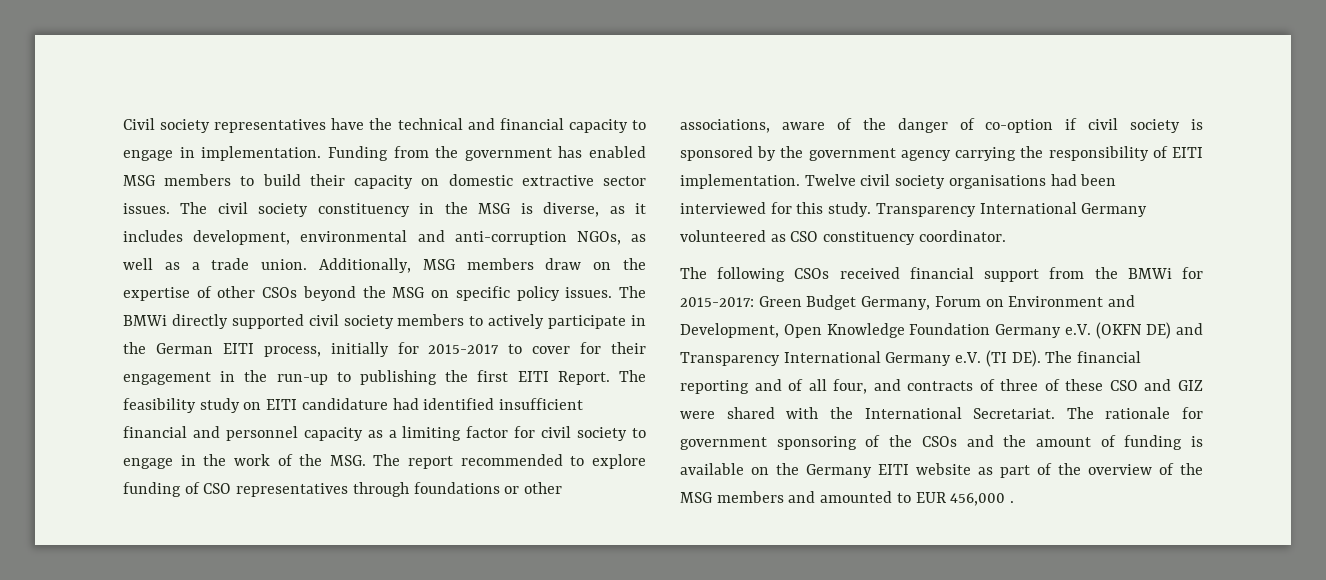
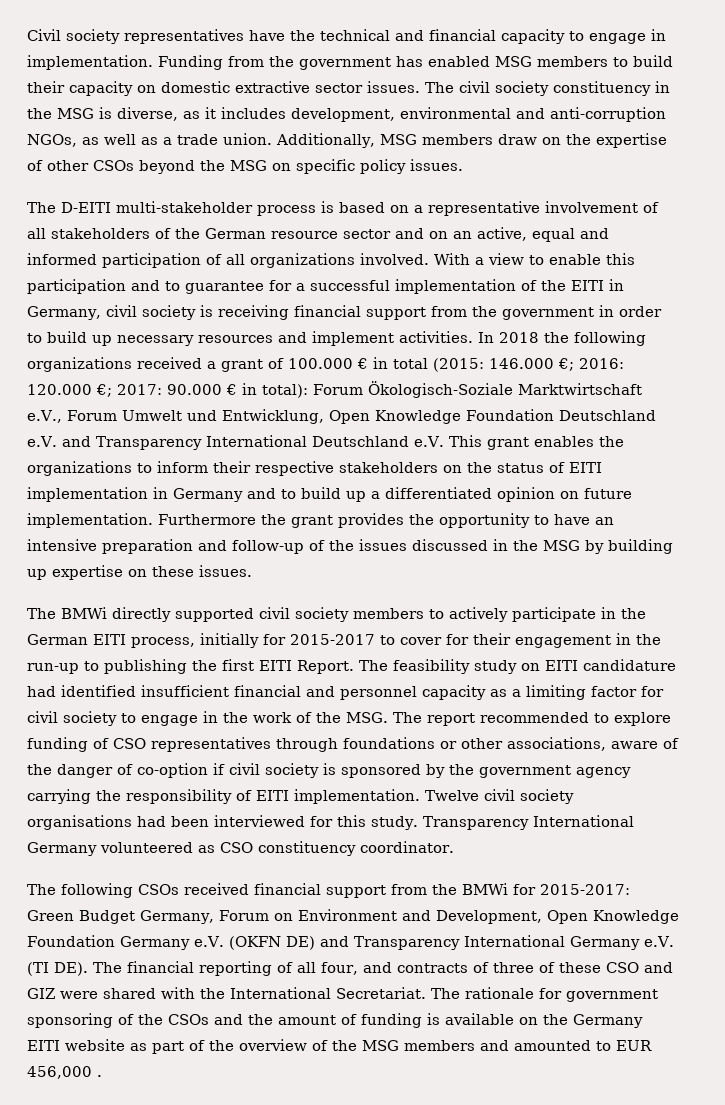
(613, 292) none -> [27,201,659,216] [27,227,609,242] [27,253,635,268] [27,279,624,294] [27,305,662,320] [27,331,646,346] [27,357,624,372] [27,381,642,398] [27,409,656,424] [27,435,624,450] [27,461,602,476] [27,487,632,502] [27,513,614,528] [27,539,673,554] [27,565,252,580] // The D-EITI multi-stakeholder process is based on a representative involvement of all stakeholders of the German resource sector and on an active, equal and informed participation of all organizations involved. With a view to enable this participation and to guarantee for a successful implementation of the EITI in Germany, civil society is receiving financial support from the government in order to build up necessary resources and implement activities. In 2018 the following organizations received a grant of 100.000 € in total (2015: 146.000 €; 2016: 120.000 €; 2017: 90.000 € in total): Forum Ökologisch-Soziale Marktwirtschaft e.V., Forum Umwelt und Entwicklung, Open Knowledge Foundation Deutschland e.V. and Transparency International Deutschland e.V. This grant enables the organizations to inform their respective stakeholders on the status of EITI implementation in Germany and to build up a differentiated opinion on future implementation. Furthermore the grant provides the opportunity to have an intensive preparation and follow-up of the issues discussed in the MSG by building up expertise on these issues. //
[754,379,782,391] and -> (272, 968) none

